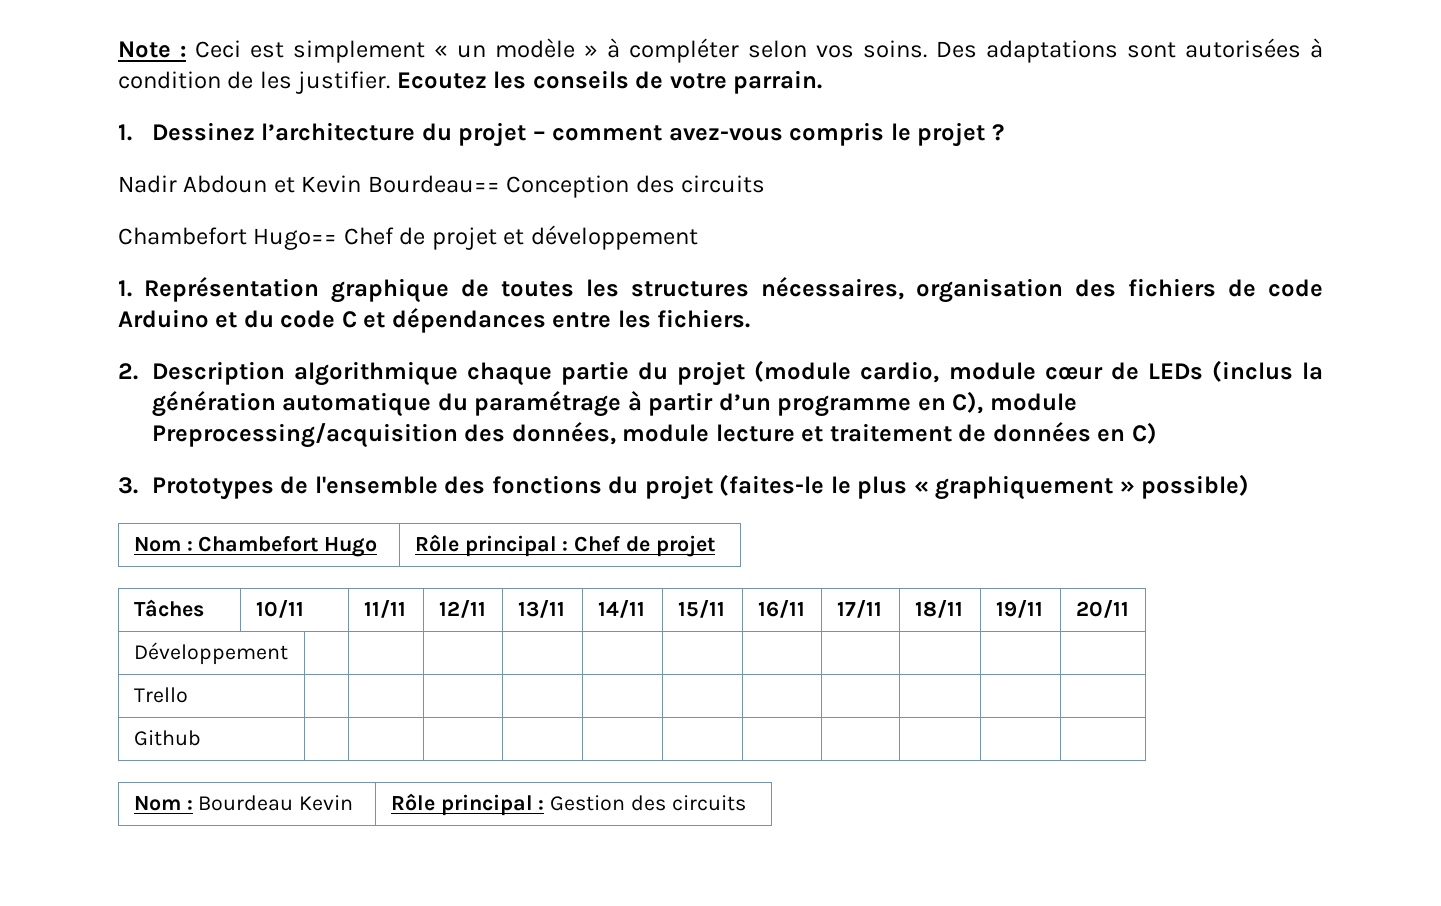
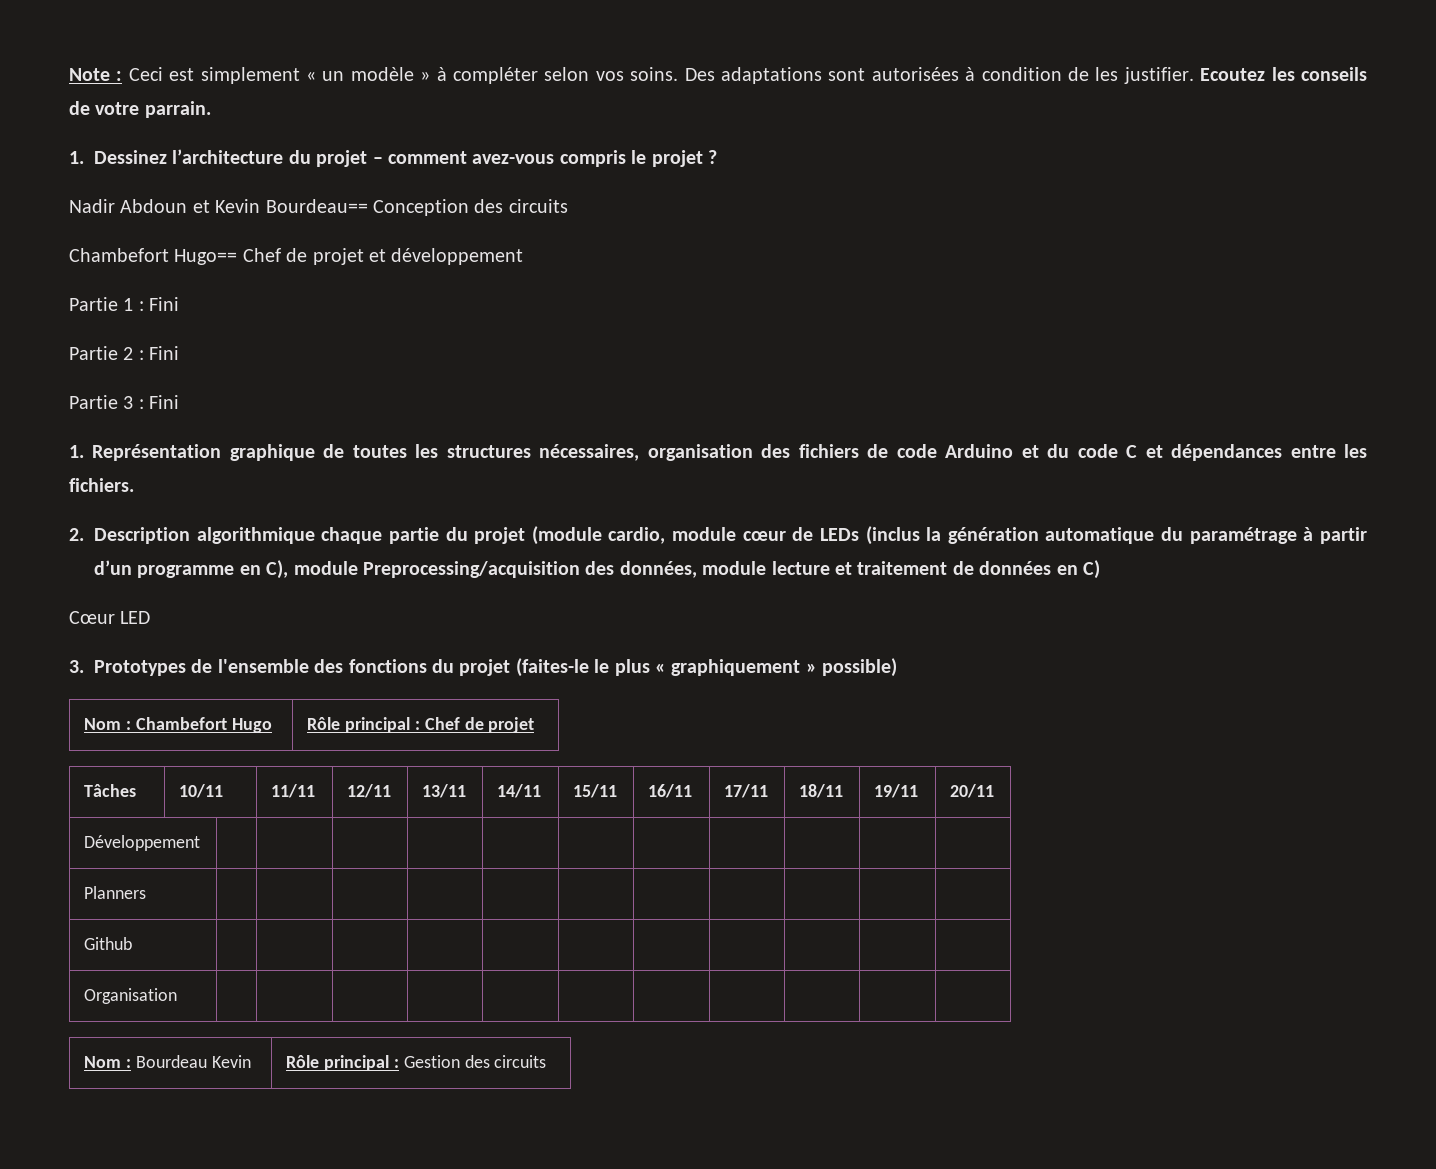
(698, 237) none -> [69,297,180,311] [69,346,180,360] [69,395,180,409] // Partie 1 : Fini // Partie 2 : Fini // Partie 3 : Fini
(1157, 433) none -> [69,611,151,624] // Cœur LED
[133,687,188,703] Trello -> [84,886,147,899] Planners
(201, 738) none -> [84,988,178,1004] // Organisation | | | | | | | | | | |

